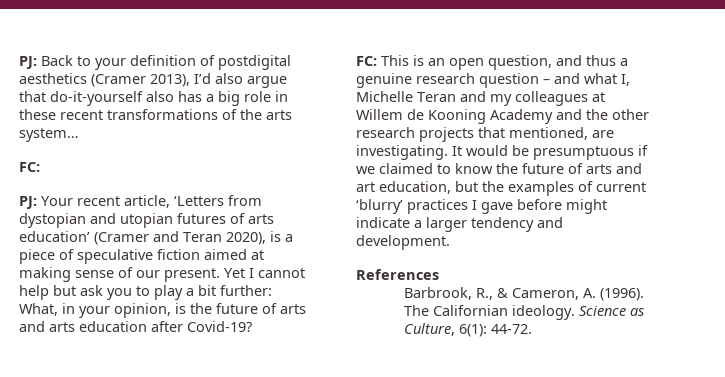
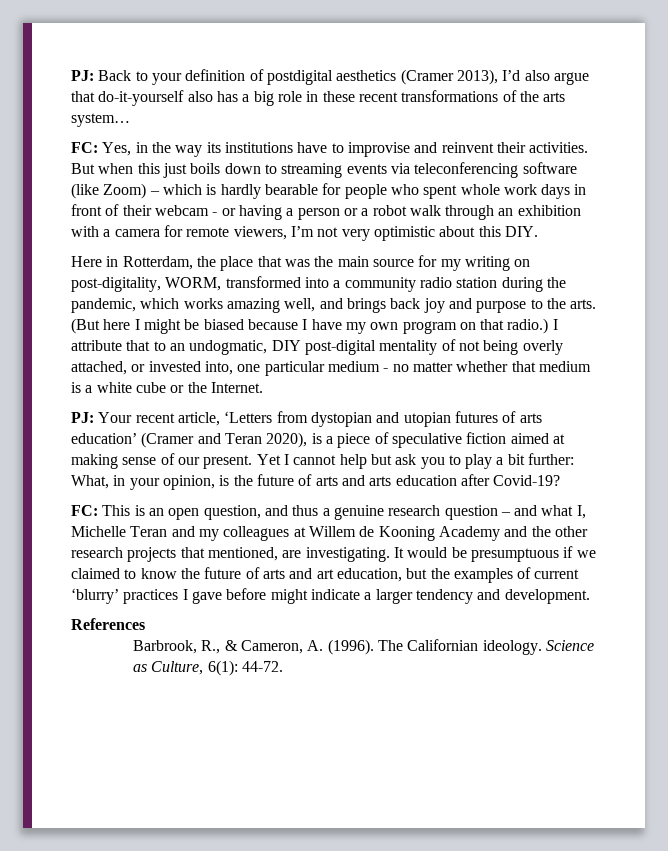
(40, 167) none -> [102,142,589,157] [71,162,577,178] [71,183,587,199] [71,204,581,220] [71,225,538,241] [71,255,531,271] [71,276,566,292] [71,298,597,313] [71,318,558,334] [71,339,563,355] [71,361,591,376] [71,382,263,393] Yes, in the way its institutions have to improvise and reinvent their activities. But when this just boils down to streaming events via teleconferencing software (like Zoom) – which is hardly bearable for people who spent whole work days in front of their webcam - or having a person or a robot walk through an exhibition with a camera for remote viewers, I’m not very optimistic about this DIY. // Here in Rotterdam, the place that was the main source for my writing on post-digitality, WORM, transformed into a community radio station during the pandemic, which works amazing well, and brings back joy and purpose to the arts. (But here I might be biased because I have my own program on that radio.) I attribute that to an undogmatic, DIY post-digital mentality of not being overly attached, or invested into, one particular medium - no matter whether that medium is a white cube or the Internet.

